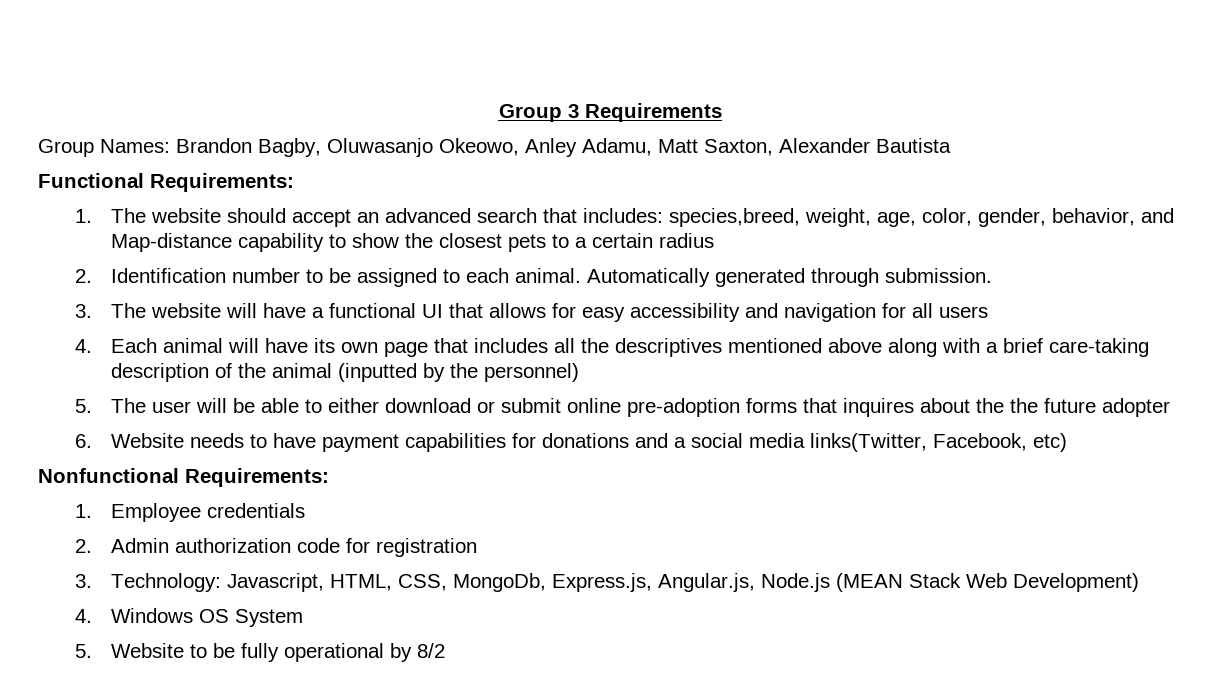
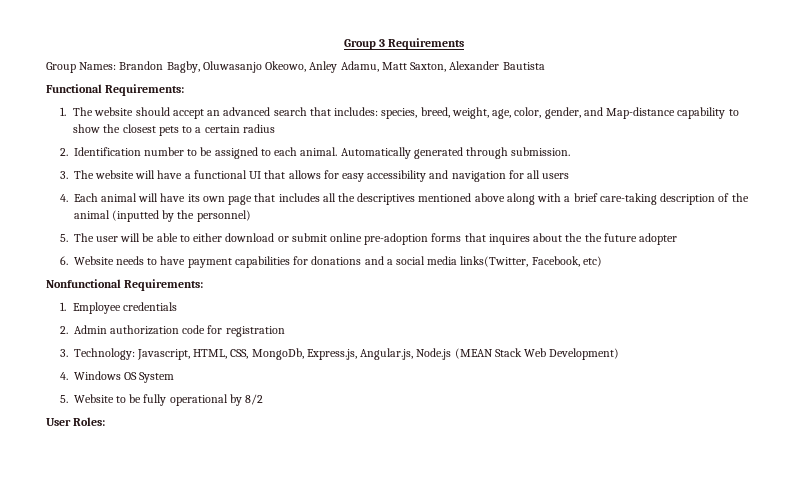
[669,208,801,227] species,breed, -> [381,107,450,119] species, breed,
[1052,208,1136,226] behavior, -> (581, 113) none
(446, 650) none -> [46,417,106,426] // User Roles:

